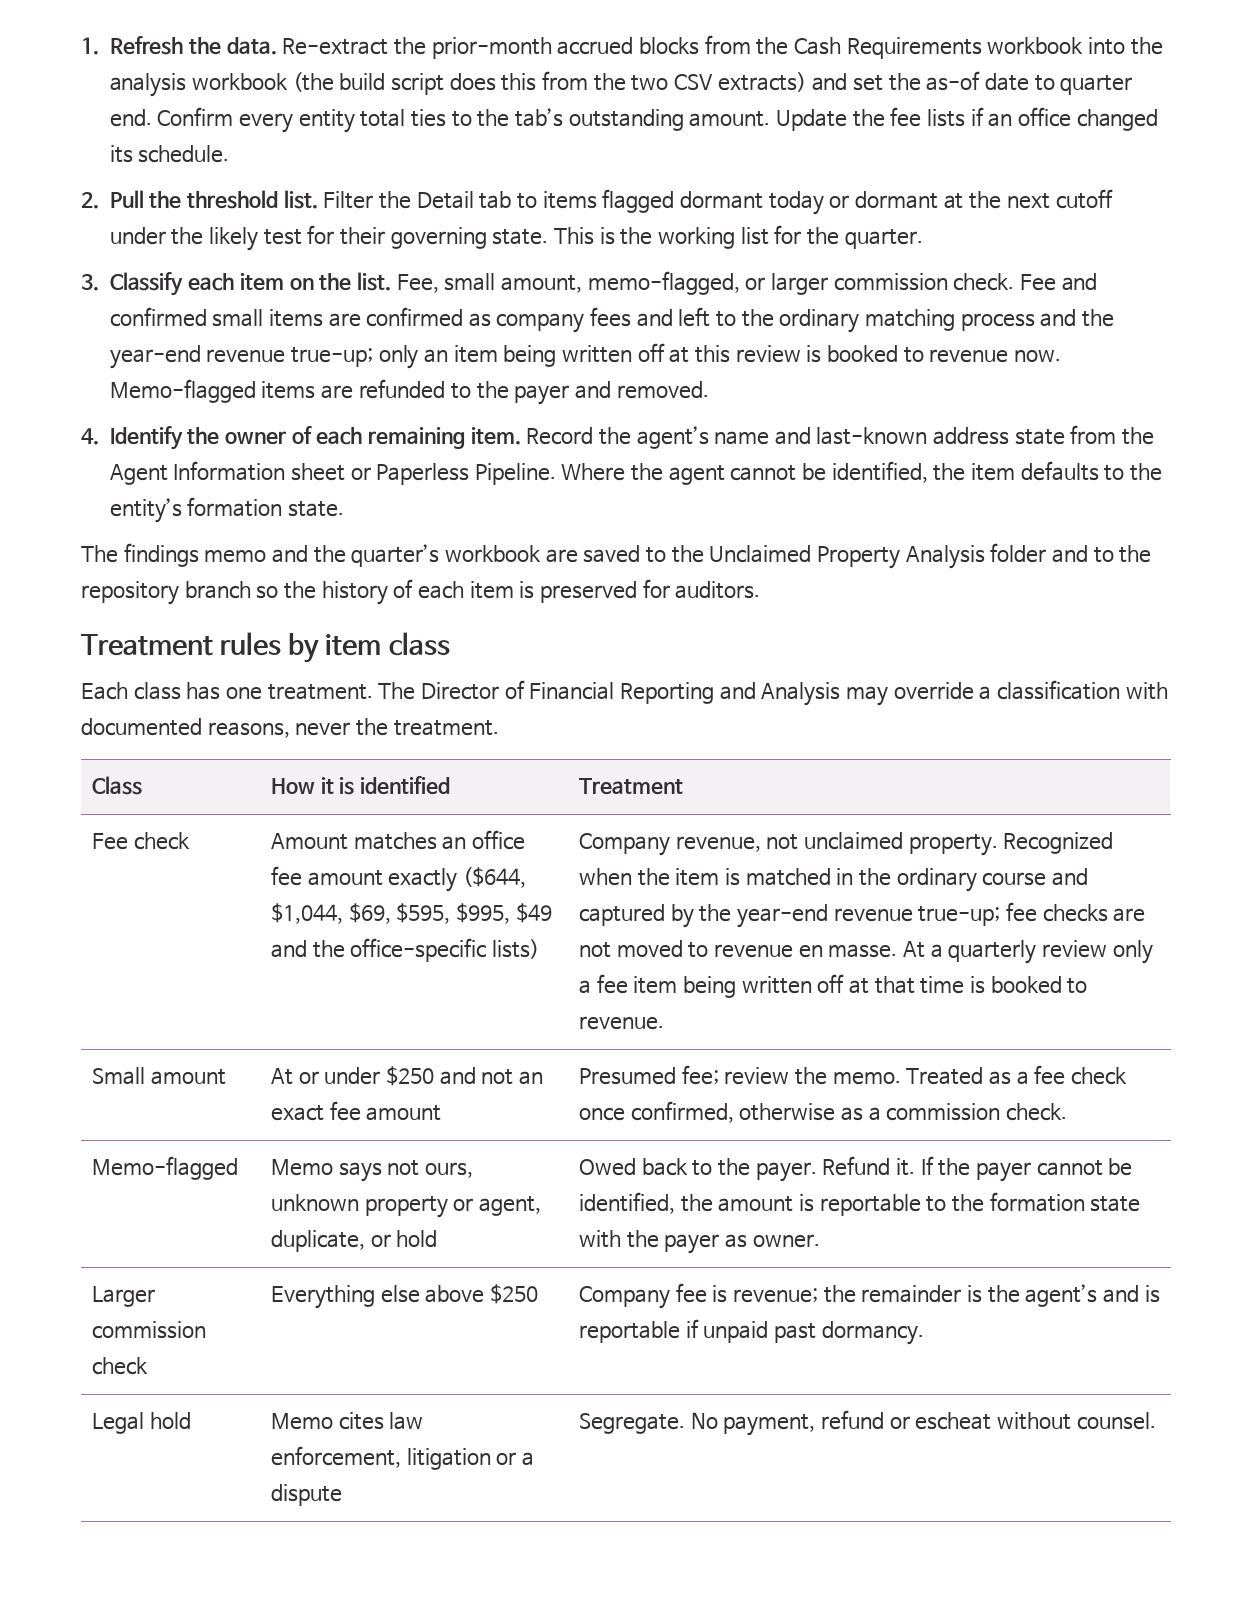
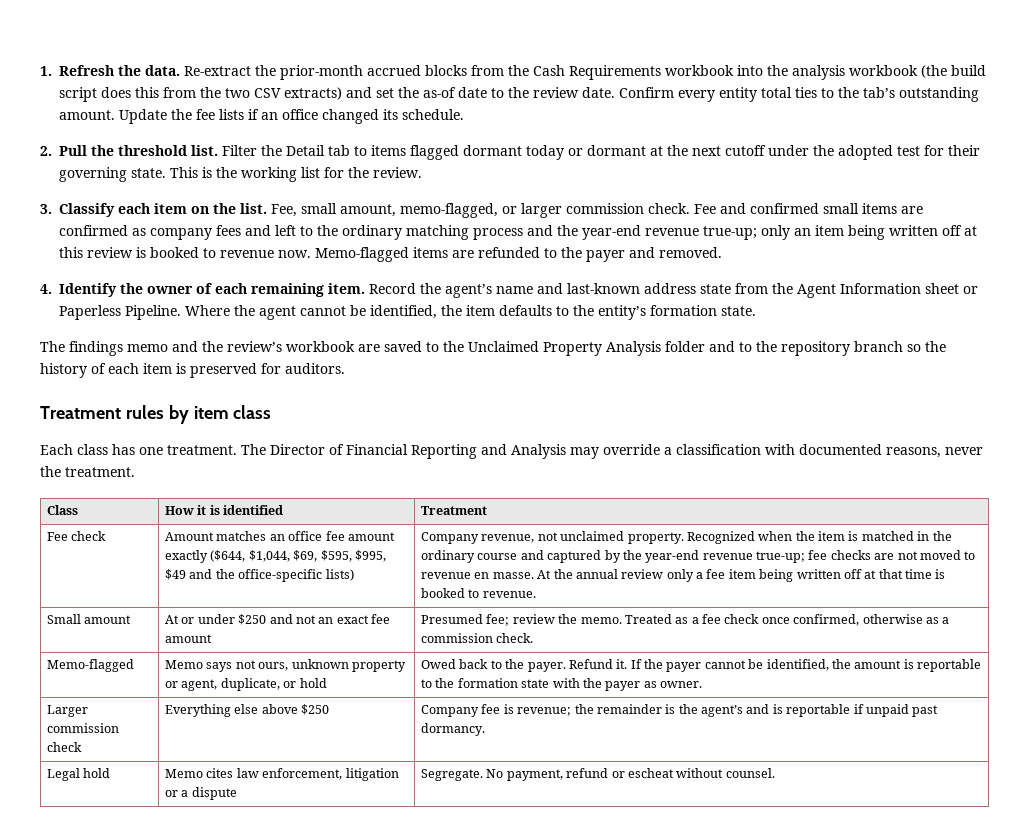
[1060,75,1133,95] [109,109,152,127] quarter end. -> [508,87,615,98] the review date.
[208,227,258,251] likely -> [838,145,893,160] adopted
[844,229,923,249] quarter. -> [373,167,422,178] review.
[351,544,440,567] quarter’s -> [227,341,282,352] review’s
[930,940,1037,964] a quarterly -> [553,569,618,579] the annual

